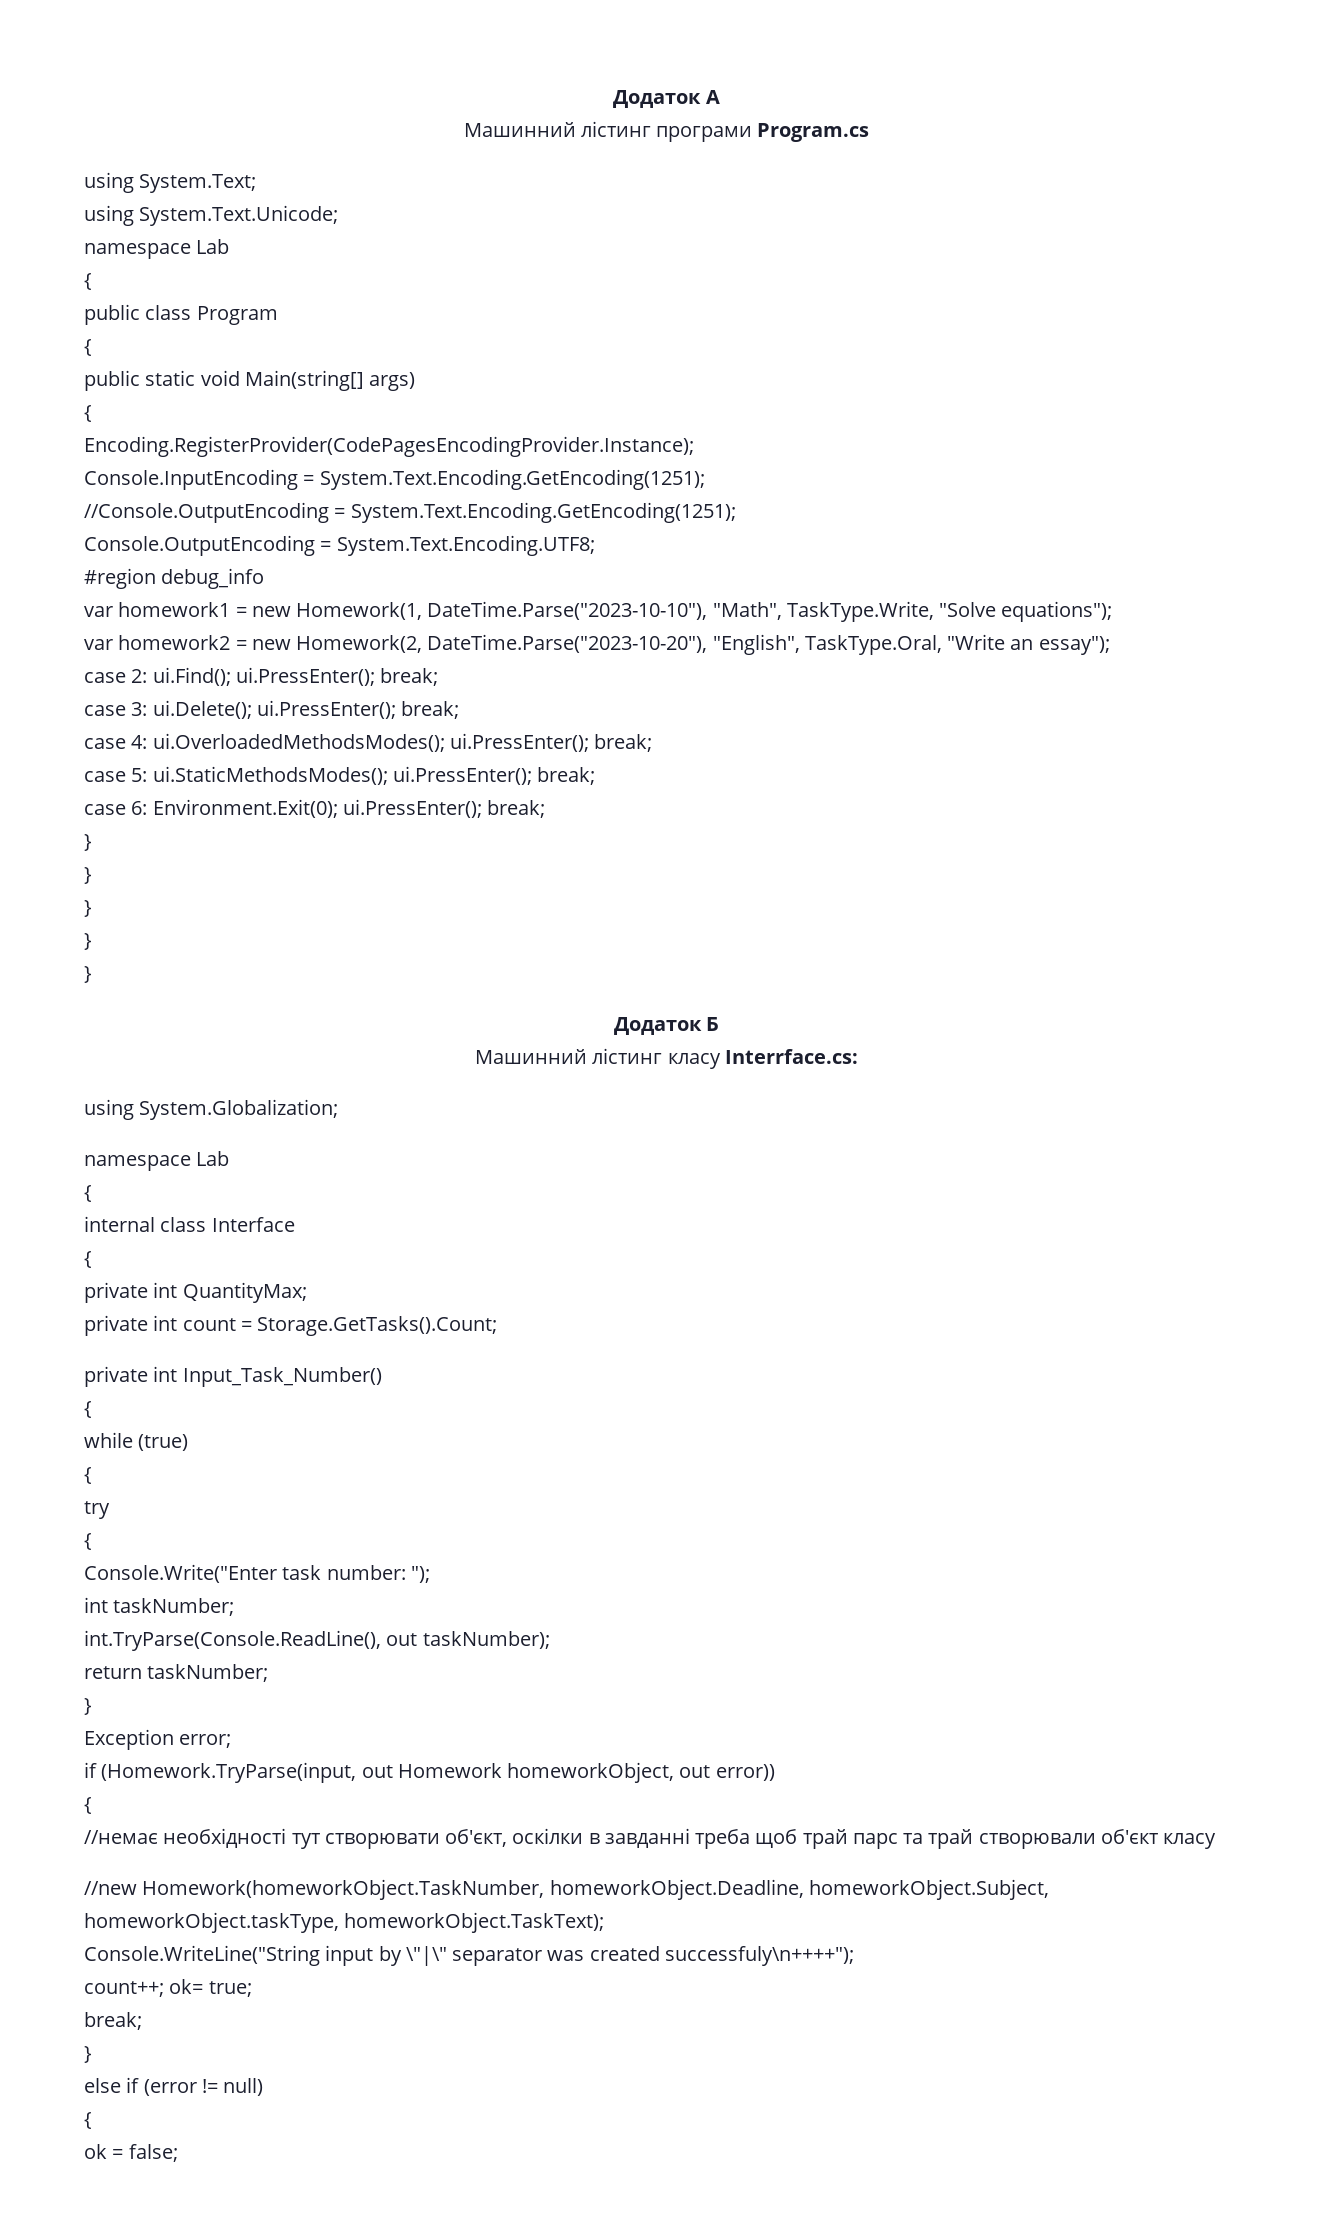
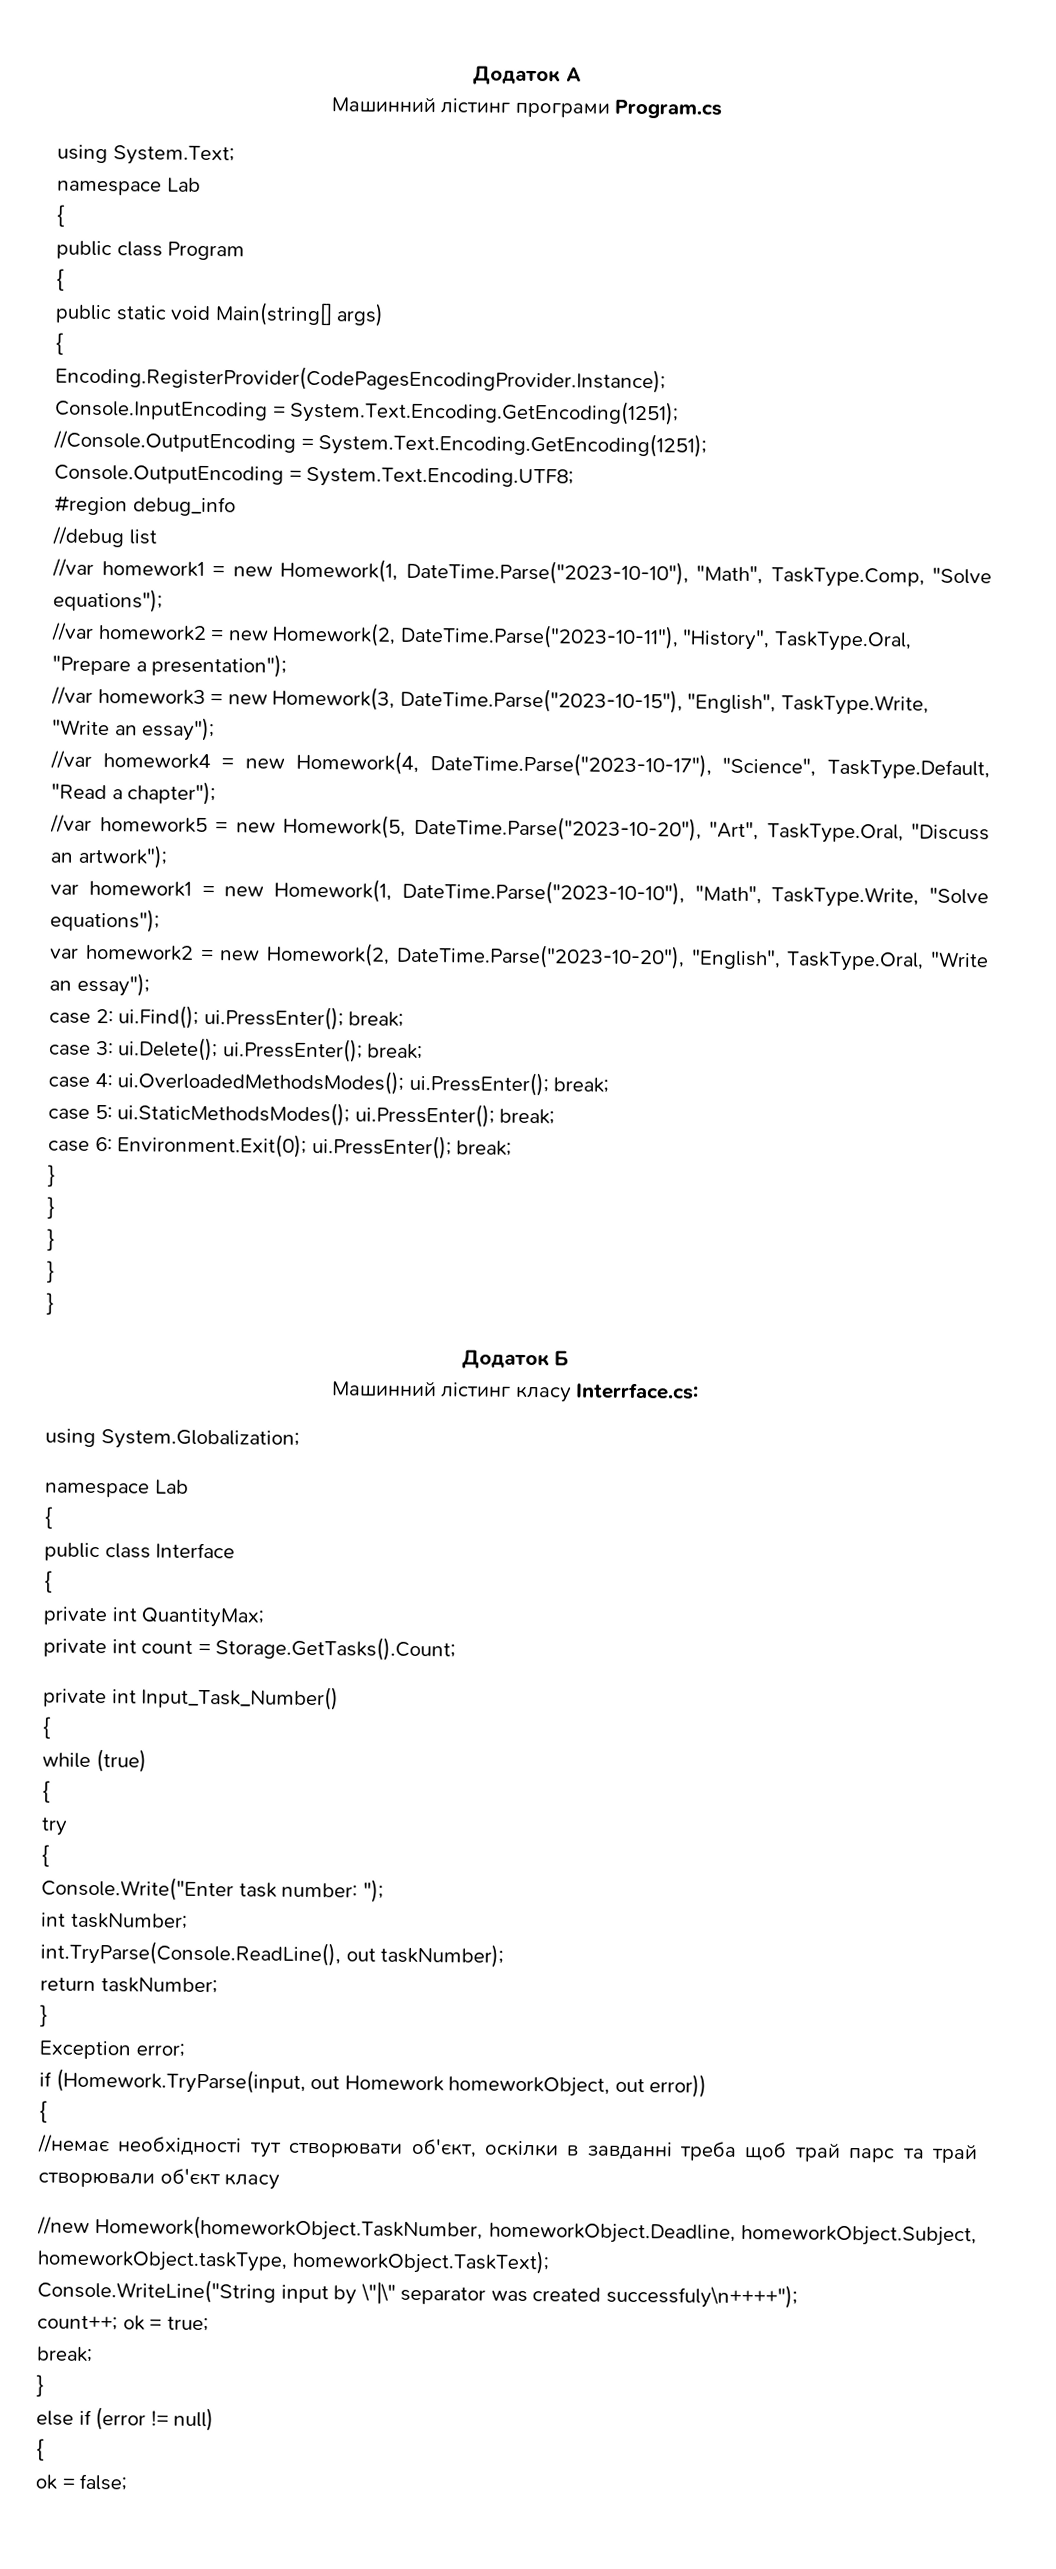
[84,205,339,226] // using System.Text.Unicode; -> (235, 155) none
(265, 578) none -> [52,526,157,548] [52,558,992,588] [53,588,163,613] [51,622,912,652] [52,653,288,678] [51,686,929,716] [52,717,216,742] [50,750,990,781] [51,781,217,806] [50,814,990,844] [50,844,168,869] // //debug list // //var homework1 = new Homework(1, DateTime.Parse("2023-10-10"), "Math", TaskType.Comp, "Solve equations"); // //var homework2 = new Homework(2, DateTime.Parse("2023-10-11"), "History", TaskType.Oral, "Prepare a presentation"); // //var homework3 = new Homework(3, DateTime.Parse("2023-10-15"), "English", TaskType.Write, "Write an essay"); // //var homework4 = new Homework(4, DateTime.Parse("2023-10-17"), "Science", TaskType.Default, "Read a chapter"); // //var homework5 = new Homework(5, DateTime.Parse("2023-10-20"), "Art", TaskType.Oral, "Discuss an artwork");
[84,1216,155,1232] internal -> [44,1542,100,1562] public
[169,1979,204,1994] ok= -> [122,2315,163,2331] ok =

